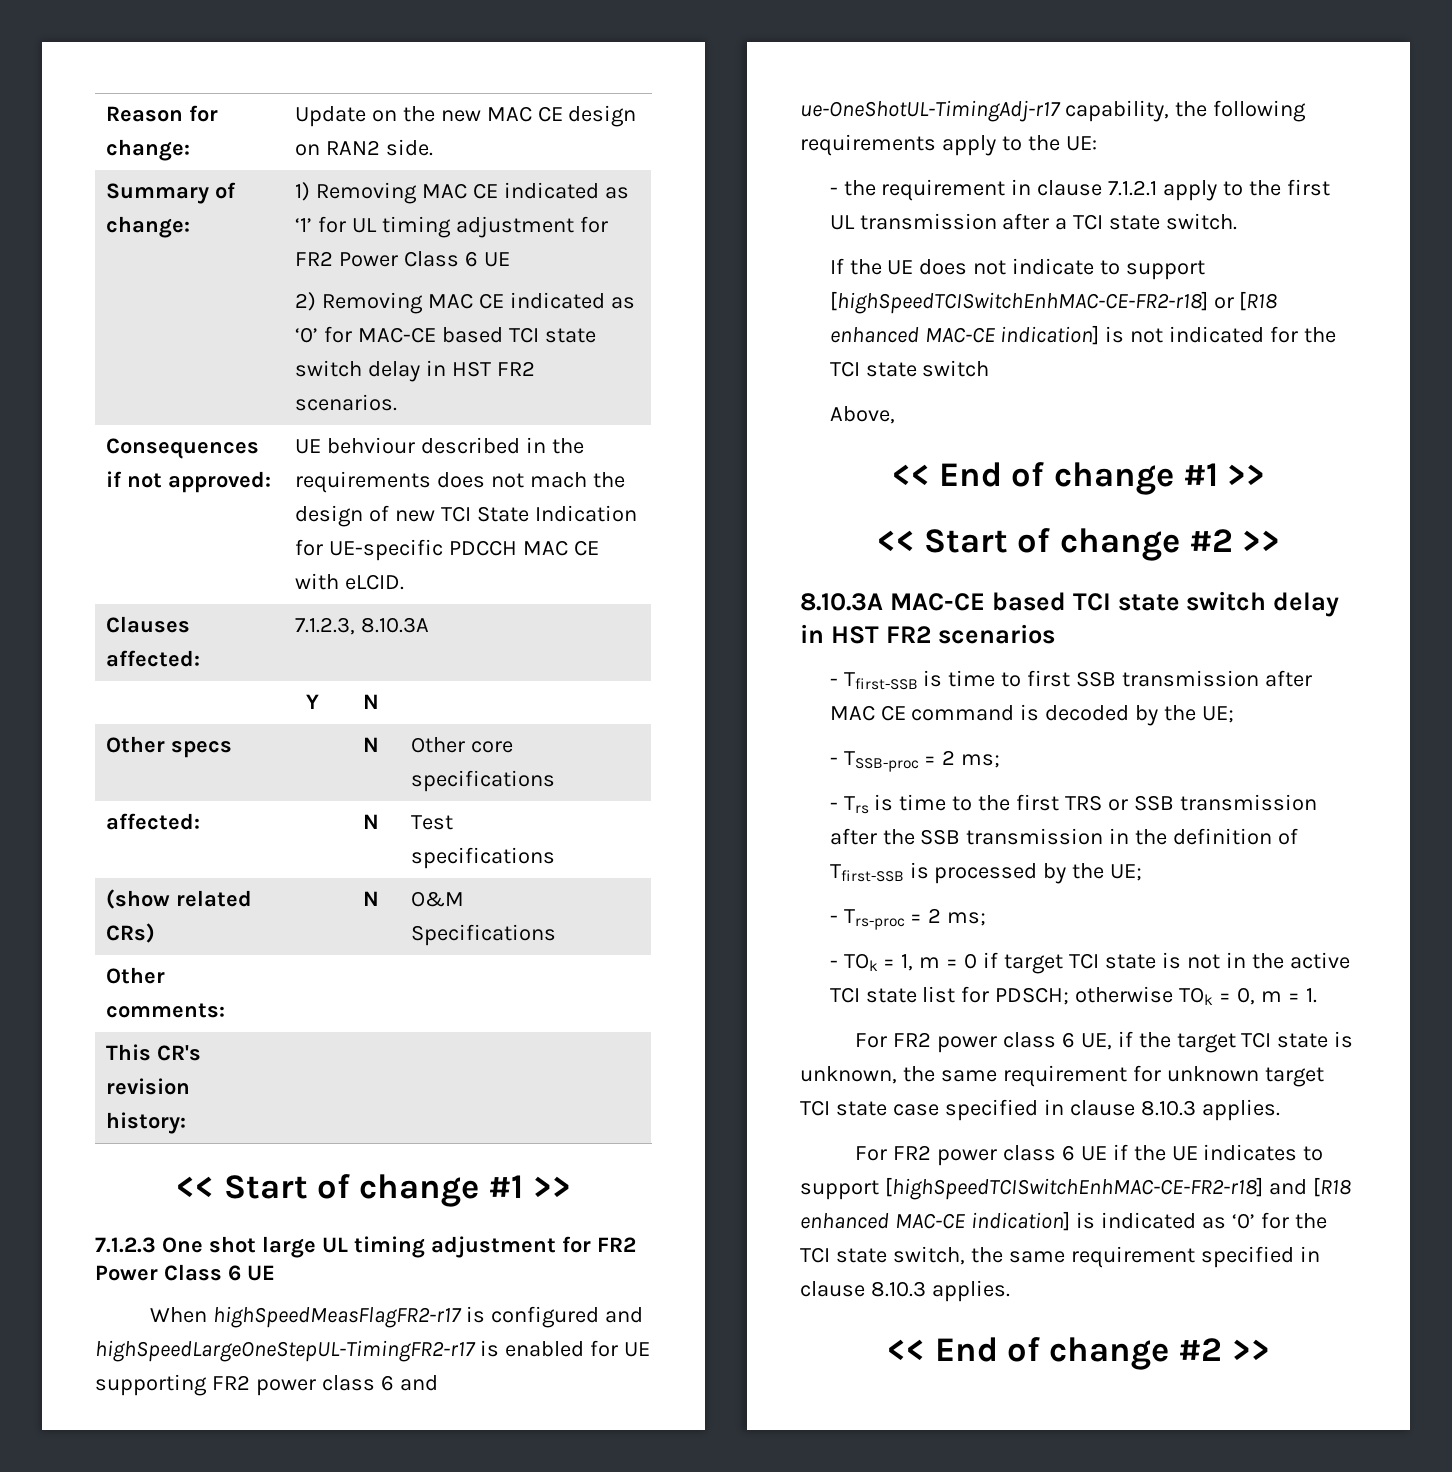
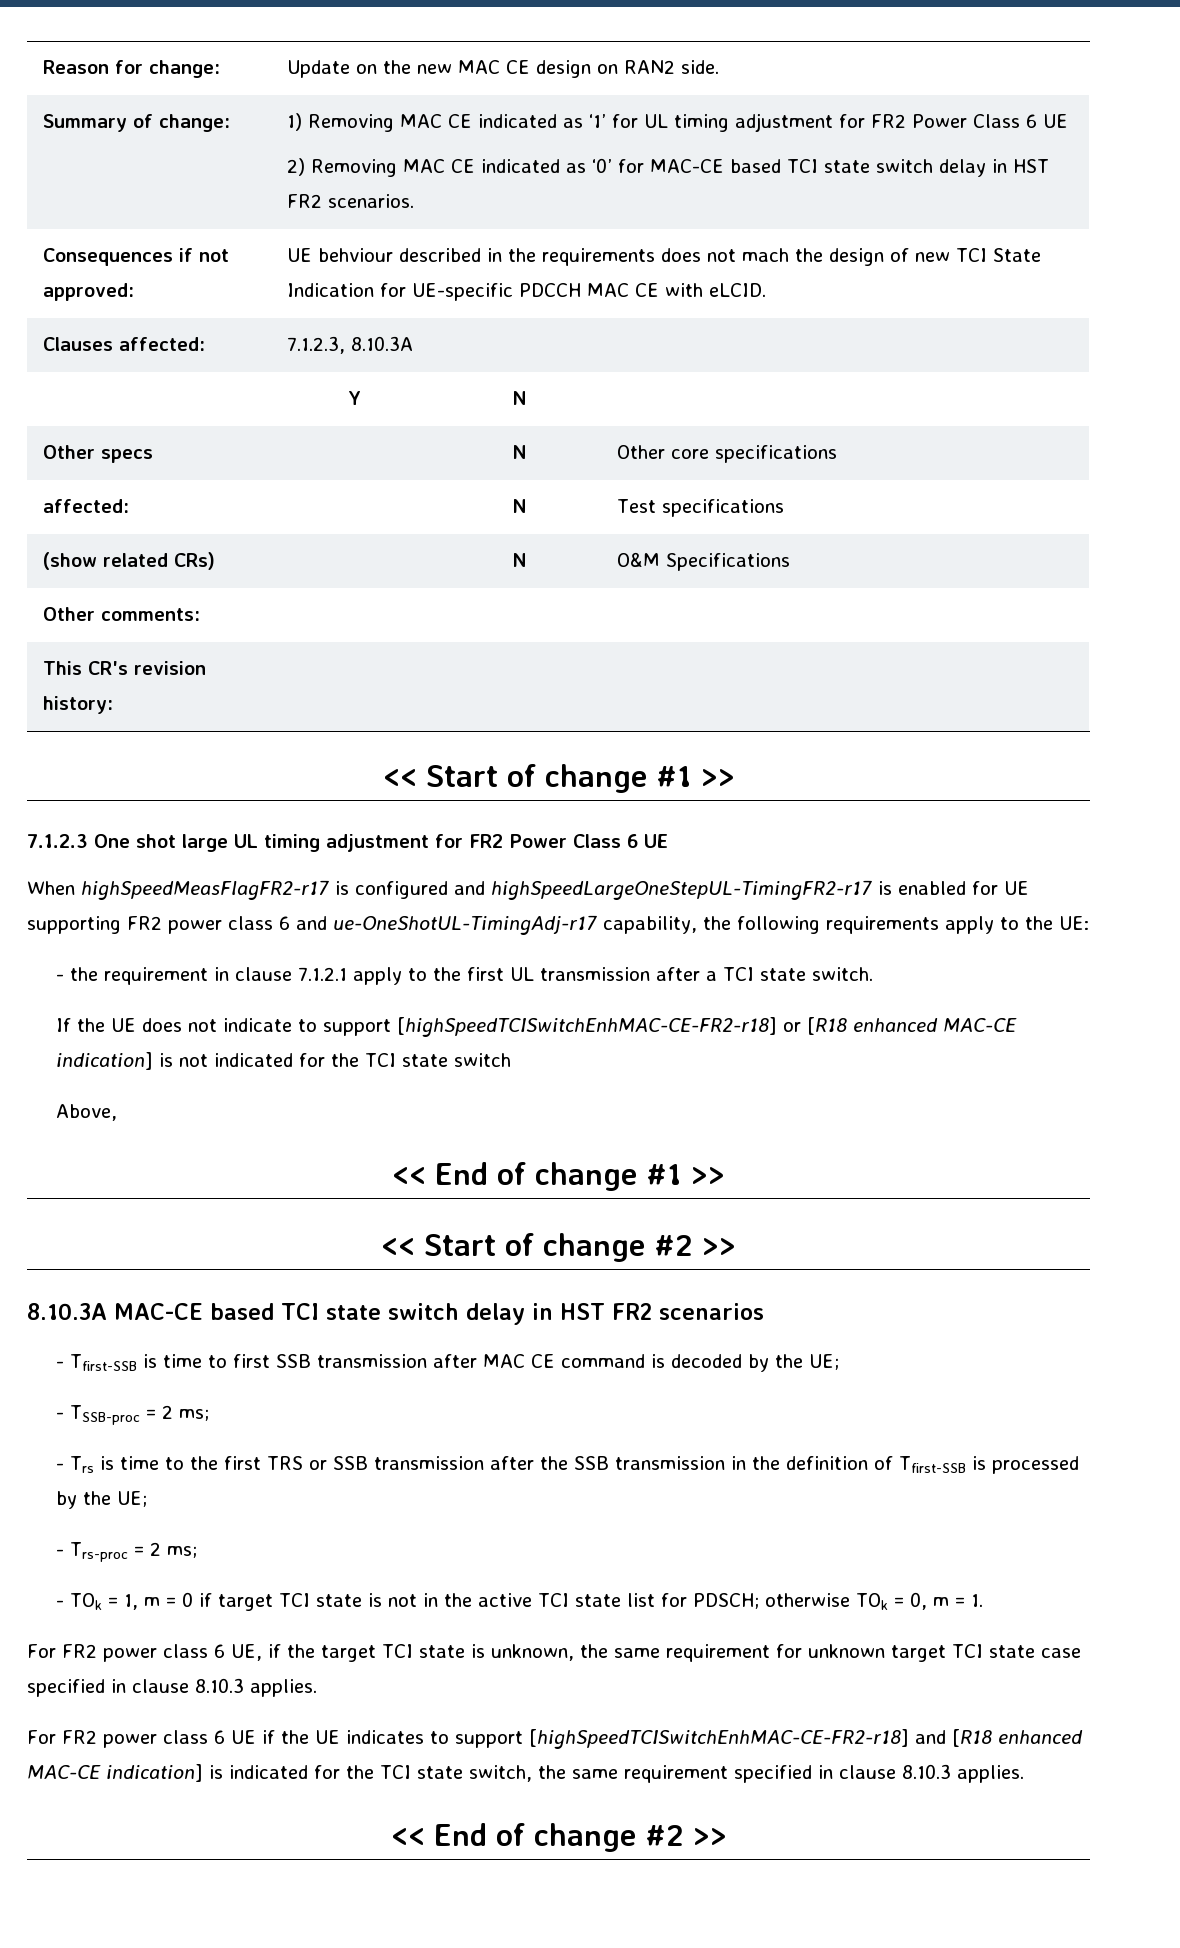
[1201,1213,1255,1229] as ‘0’ -> (308, 1772) none

